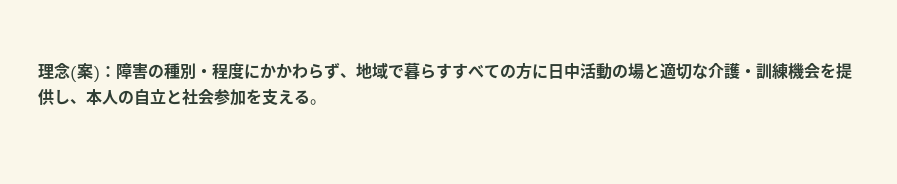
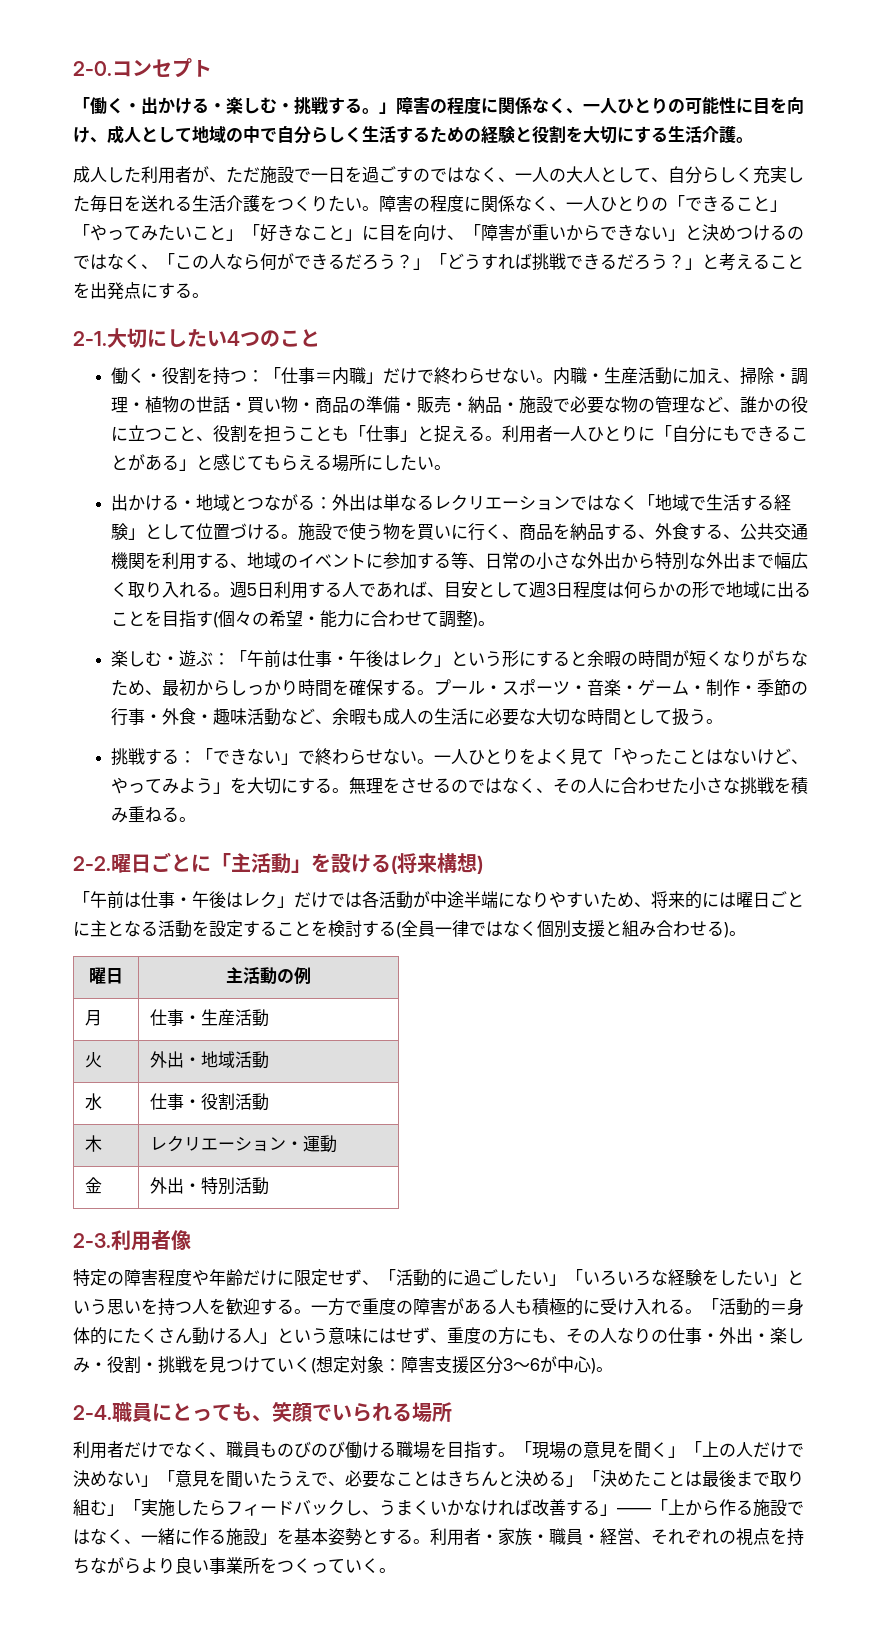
[38,62,852,83] [38,88,310,106] 理念(案)：障害の種別・程度にかかわらず、地域で暮らすすべての方に日中活動の場と適切な介護・訓練機会を提供し、本人の自立と社会参加を支える -> [73,58,212,78] [73,96,804,115] [73,125,753,144] [73,166,804,184] [73,195,787,212] [73,224,804,242] [73,253,804,271] [73,282,209,300] [73,328,320,348] [111,367,809,385] [111,396,809,414] [111,425,809,443] [111,454,452,472] [111,494,792,511] [111,522,809,541] [111,552,809,570] [111,581,812,599] [111,610,496,628] [111,650,809,668] [111,679,809,697] [111,708,724,726] [111,748,809,766] [111,777,809,795] [111,806,197,823] [73,852,483,874] [73,891,804,909] [73,920,746,938] [89,967,123,985] [226,967,311,984] [85,1010,103,1026] [150,1009,270,1027] [85,1052,103,1068] [150,1051,270,1069] [85,1093,103,1110] [150,1093,270,1111] [85,1135,103,1152] [150,1135,338,1153] [85,1177,103,1194] [150,1177,270,1195] [73,1230,191,1251] [73,1269,804,1287] [73,1298,804,1316] [73,1327,804,1345] [73,1356,613,1374] [73,1402,452,1422] [73,1441,804,1459] [73,1470,804,1488] [73,1499,804,1517] [73,1528,804,1546] [73,1557,379,1574] 2-0.コンセプト // 「働く・出かける・楽しむ・挑戦する。」障害の程度に関係なく、一人ひとりの可能性に目を向け、成人として地域の中で自分らしく生活するための経験と役割を大切にする生活介護。 // 成人した利用者が、ただ施設で一日を過ごすのではなく、一人の大人として、自分らしく充実した毎日を送れる生活介護をつくりたい。障害の程度に関係なく、一人ひとりの「できること」「やってみたいこと」「好きなこと」に目を向け、「障害が重いからできない」と決めつけるのではなく、「この人なら何ができるだろう？」「どうすれば挑戦できるだろう？」と考えることを出発点にする。 // 2-1.大切にしたい4つのこと // 働く・役割を持つ：「仕事＝内職」だけで終わらせない。内職・生産活動に加え、掃除・調理・植物の世話・買い物・商品の準備・販売・納品・施設で必要な物の管理など、誰かの役に立つこと、役割を担うことも「仕事」と捉える。利用者一人ひとりに「自分にもできることがある」と感じてもらえる場所にしたい。 // 出かける・地域とつながる：外出は単なるレクリエーションではなく「地域で生活する経験」として位置づける。施設で使う物を買いに行く、商品を納品する、外食する、公共交通機関を利用する、地域のイベントに参加する等、日常の小さな外出から特別な外出まで幅広く取り入れる。週5日利用する人であれば、目安として週3日程度は何らかの形で地域に出ることを目指す(個々の希望・能力に合わせて調整)。 // 楽しむ・遊ぶ：「午前は仕事・午後はレク」という形にすると余暇の時間が短くなりがちなため、最初からしっかり時間を確保する。プール・スポーツ・音楽・ゲーム・制作・季節の行事・外食・趣味活動など、余暇も成人の生活に必要な大切な時間として扱う。 // 挑戦する：「できない」で終わらせない。一人ひとりをよく見て「やったことはないけど、やってみよう」を大切にする。無理をさせるのではなく、その人に合わせた小さな挑戦を積み重ねる。 // 2-2.曜日ごとに「主活動」を設ける(将来構想) // 「午前は仕事・午後はレク」だけでは各活動が中途半端になりやすいため、将来的には曜日ごとに主となる活動を設定することを検討する(全員一律ではなく個別支援と組み合わせる)。 // 曜日 | 主活動の例 // 月 | 仕事・生産活動 // 火 | 外出・地域活動 // 水 | 仕事・役割活動 // 木 | レクリエーション・運動 // 金 | 外出・特別活動 // 2-3.利用者像 // 特定の障害程度や年齢だけに限定せず、「活動的に過ごしたい」「いろいろな経験をしたい」という思いを持つ人を歓迎する。一方で重度の障害がある人も積極的に受け入れる。「活動的＝身体的にたくさん動ける人」という意味にはせず、重度の方にも、その人なりの仕事・外出・楽しみ・役割・挑戦を見つけていく(想定対象：障害支援区分3〜6が中心)。 // 2-4.職員にとっても、笑顔でいられる場所 // 利用者だけでなく、職員ものびのび働ける職場を目指す。「現場の意見を聞く」「上の人だけで決めない」「意見を聞いたうえで、必要なことはきちんと決める」「決めたことは最後まで取り組む」「実施したらフィードバックし、うまくいかなければ改善する」――「上から作る施設ではなく、一緒に作る施設」を基本姿勢とする。利用者・家族・職員・経営、それぞれの視点を持ちながらより良い事業所をつくっていく

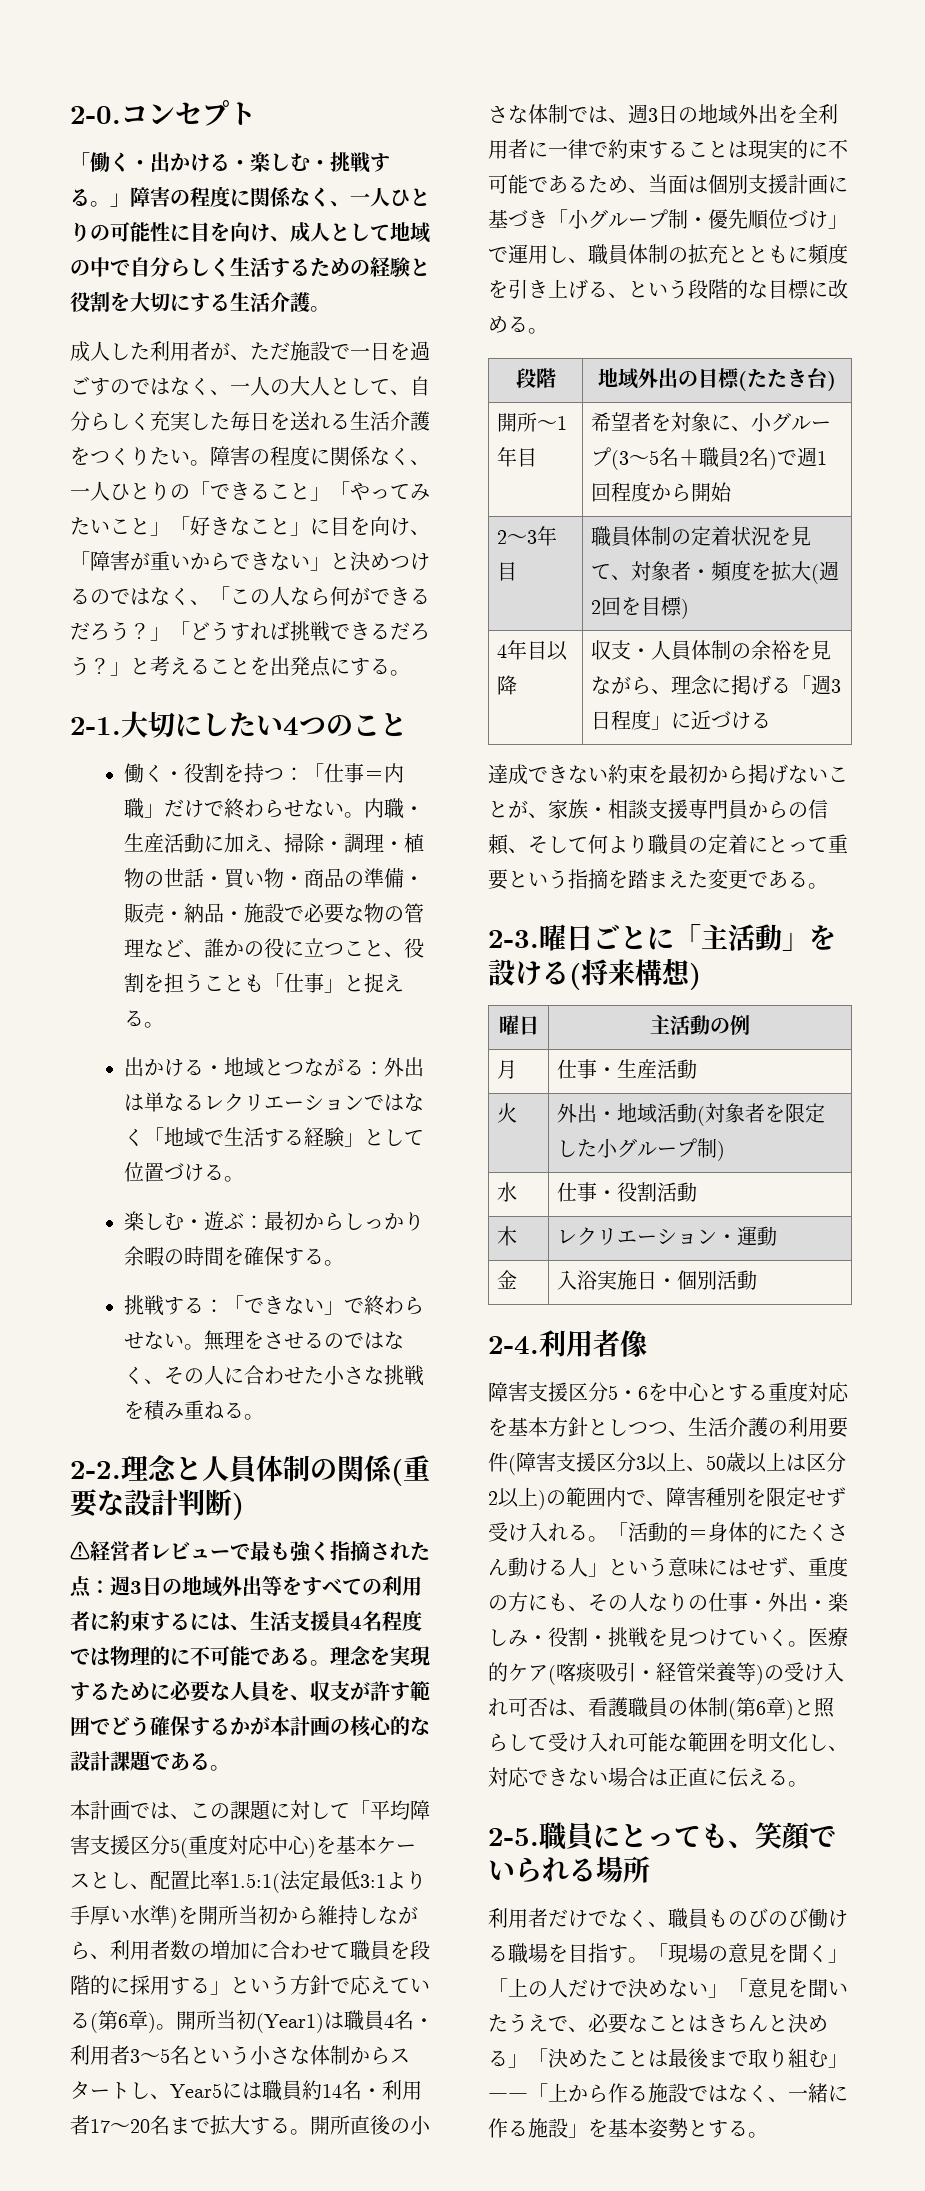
[502,425,809,443] [111,454,452,472] 利用者一人ひとりに「自分にもできることがある」と感じてもらえる場所にしたい。 -> (164, 1025) none
[298,522,809,541] [111,552,809,570] [111,581,812,599] [111,610,496,628] [111,650,809,668] [111,679,163,696] 施設で使う物を買いに行く、商品を納品する、外食する、公共交通機関を利用する、地域のイベントに参加する等、日常の小さな外出から特別な外出まで幅広く取り入れる。週5日利用する人であれば、目安として週3日程度は何らかの形で地域に出ることを目指す(個々の希望・能力に合わせて調整)。 // 楽しむ・遊ぶ：「午前は仕事・午後はレク」という形にすると余暇の時間が短くなりがちなため、 -> [123,1211,264,1231] // 楽しむ・遊ぶ：
(299, 688) none -> [123,1246,184,1266] 余暇の
[434,679,809,696] [111,708,724,726] プール・スポーツ・音楽・ゲーム・制作・季節の行事・外食・趣味活動など、余暇も成人の生活に必要な大切な時間として扱う。 -> (344, 1263) none
[434,748,809,765] [111,777,350,794] 一人ひとりをよく見て「やったことはないけど、やってみよう」を大切にする。 -> (204, 1347) none
(111, 863) none -> [121,1455,430,1486] [70,1489,244,1520] [70,1541,430,1563] [70,1575,422,1598] [70,1610,422,1632] [70,1645,430,1666] [70,1681,430,1702] [70,1716,430,1737] [70,1751,230,1771] [70,1800,430,1820] [70,1834,416,1858] [70,1870,426,1893] [70,1905,418,1928] [70,1940,430,1961] [70,1975,430,1995] [70,2010,434,2033] [70,2045,410,2065] [70,2080,422,2101] [70,2115,431,2136] [488,104,838,124] [488,139,848,159] [488,174,848,194] [488,209,848,230] [488,243,848,265] [488,279,848,299] [488,316,548,334] [515,368,556,388] [598,368,836,391] [497,412,568,432] [497,447,538,467] [591,412,832,432] [591,447,828,470] [591,481,733,502] [497,526,558,546] [497,562,518,581] [591,526,812,547] [591,560,840,584] [591,596,690,619] [497,640,569,661] [497,675,518,695] [591,640,832,660] [591,675,842,695] [591,709,772,730] [488,764,848,785] [488,799,828,819] [488,834,848,855] [488,869,828,890] [488,930,539,948] 理念と人員体制の関係(重要な設計判断) // ⚠経営者レビューで最も強く指摘された点：週3日の地域外出等をすべての利用者に約束するには、生活支援員4名程度では物理的に不可能である。理念を実現するために必要な人員を、収支が許す範囲でどう確保するかが本計画の核心的な設計課題である。 // 本計画では、この課題に対して「平均障害支援区分5(重度対応中心)を基本ケースとし、配置比率1.5:1(法定最低3:1より手厚い水準)を開所当初から維持しながら、利用者数の増加に合わせて職員を段階的に採用する」という方針で応えている(第6章)。開所当初(Year1)は職員4名・利用者3〜5名という小さな体制からスタートし、Year5には職員約14名・利用者17〜20名まで拡大する。開所直後の小さな体制では、週3日の地域外出を全利用者に一律で約束することは現実的に不可能であるため、当面は個別支援計画に基づき「小グループ制・優先順位づけ」で運用し、職員体制の拡充とともに頻度を引き上げる、という段階的な目標に改める。 // 段階 | 地域外出の目標(たたき台) // 開所〜1年目 | 希望者を対象に、小グループ(3〜5名＋職員2名)で週1回程度から開始 // 2〜3年目 | 職員体制の定着状況を見て、対象者・頻度を拡大(週2回を目標) // 4年目以降 | 収支・人員体制の余裕を見ながら、理念に掲げる「週3日程度」に近づける // 達成できない約束を最初から掲げないことが、家族・相談支援専門員からの信頼、そして何より職員の定着にとって重要という指摘を踏まえた変更である。 // 2-3.
[73,891,804,909] [73,920,746,938] // 「午前は仕事・午後はレク」だけでは各活動が中途半端になりやすいため、将来的には曜日ごとに主となる活動を設定することを検討する(全員一律ではなく個別支援と組み合わせる)。 -> (701, 976) none
(270, 1060) none -> [697,1103,826,1126] [557,1138,726,1161] (対象者を限定した小グループ制)
[150,1177,219,1194] 外出・特 -> [557,1270,698,1290] 入浴実施日・個
[73,1233,111,1248] 2-3. -> [488,1336,539,1355] 2-4.
[73,1269,804,1287] [73,1298,600,1316] 特定の障害程度や年齢だけに限定せず、「活動的に過ごしたい」「いろいろな経験をしたい」という思いを持つ人を歓迎する。一方で重度の障害がある人も積極的に -> [488,1381,849,1402] [488,1417,848,1438] [488,1452,846,1475] [488,1487,846,1510] 障害支援区分5・6を中心とする重度対応を基本方針としつつ、生活介護の利用要件(障害支援区分3以上、50歳以上は区分2以上)の範囲内で、障害種別を限定せず
[311,1356,613,1374] [73,1405,112,1420] (想定対象：障害支援区分3〜6が中心)。 // 2-4. -> [788,1627,848,1647] [488,1662,844,1685] [488,1697,835,1720] [488,1732,848,1752] [488,1767,808,1788] [488,1828,539,1846] 。医療的ケア(喀痰吸引・経管栄養等)の受け入れ可否は、看護職員の体制(第6章)と照らして受け入れ可能な範囲を明文化し、対応できない場合は正直に伝える。 // 2-5.
[124,1499,617,1517] 「実施したらフィードバックし、うまくいかなければ改善する」 -> (848, 2061) none
[430,1528,804,1546] [73,1557,396,1574] 利用者・家族・職員・経営、それぞれの視点を持ちながらより良い事業所をつくっていく。 -> (768, 2135) none

